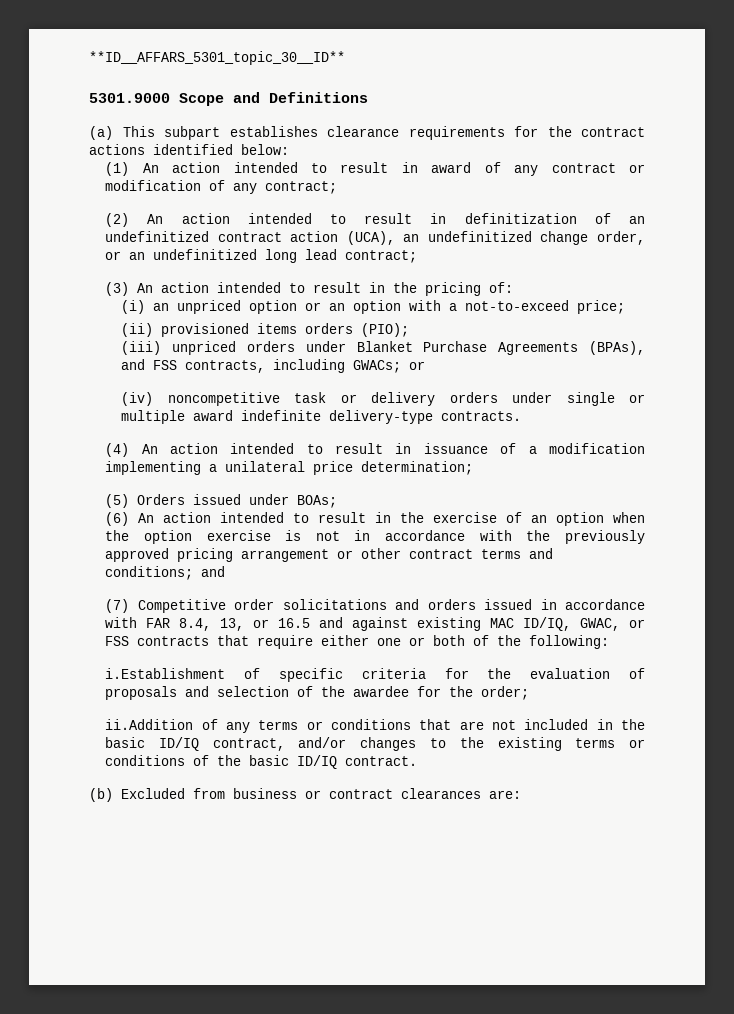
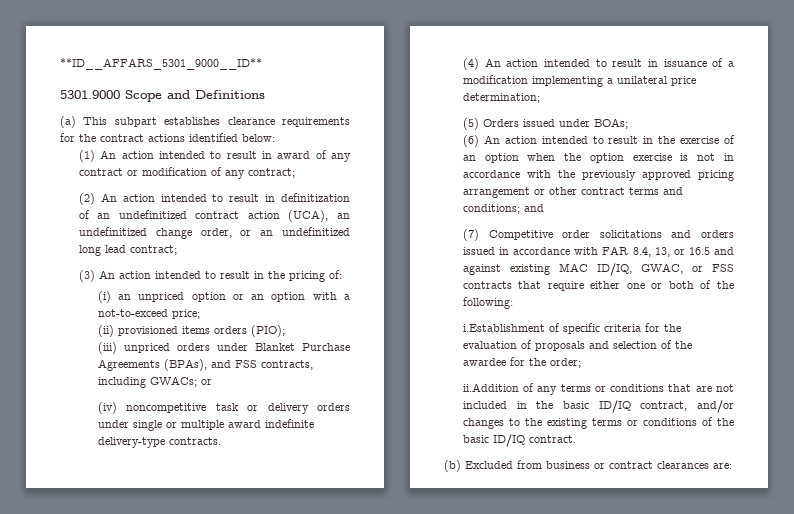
[89,51,345,65] **ID__AFFARS_5301_topic_30__ID** -> [60,58,262,70] **ID__AFFARS_5301_9000__ID**

